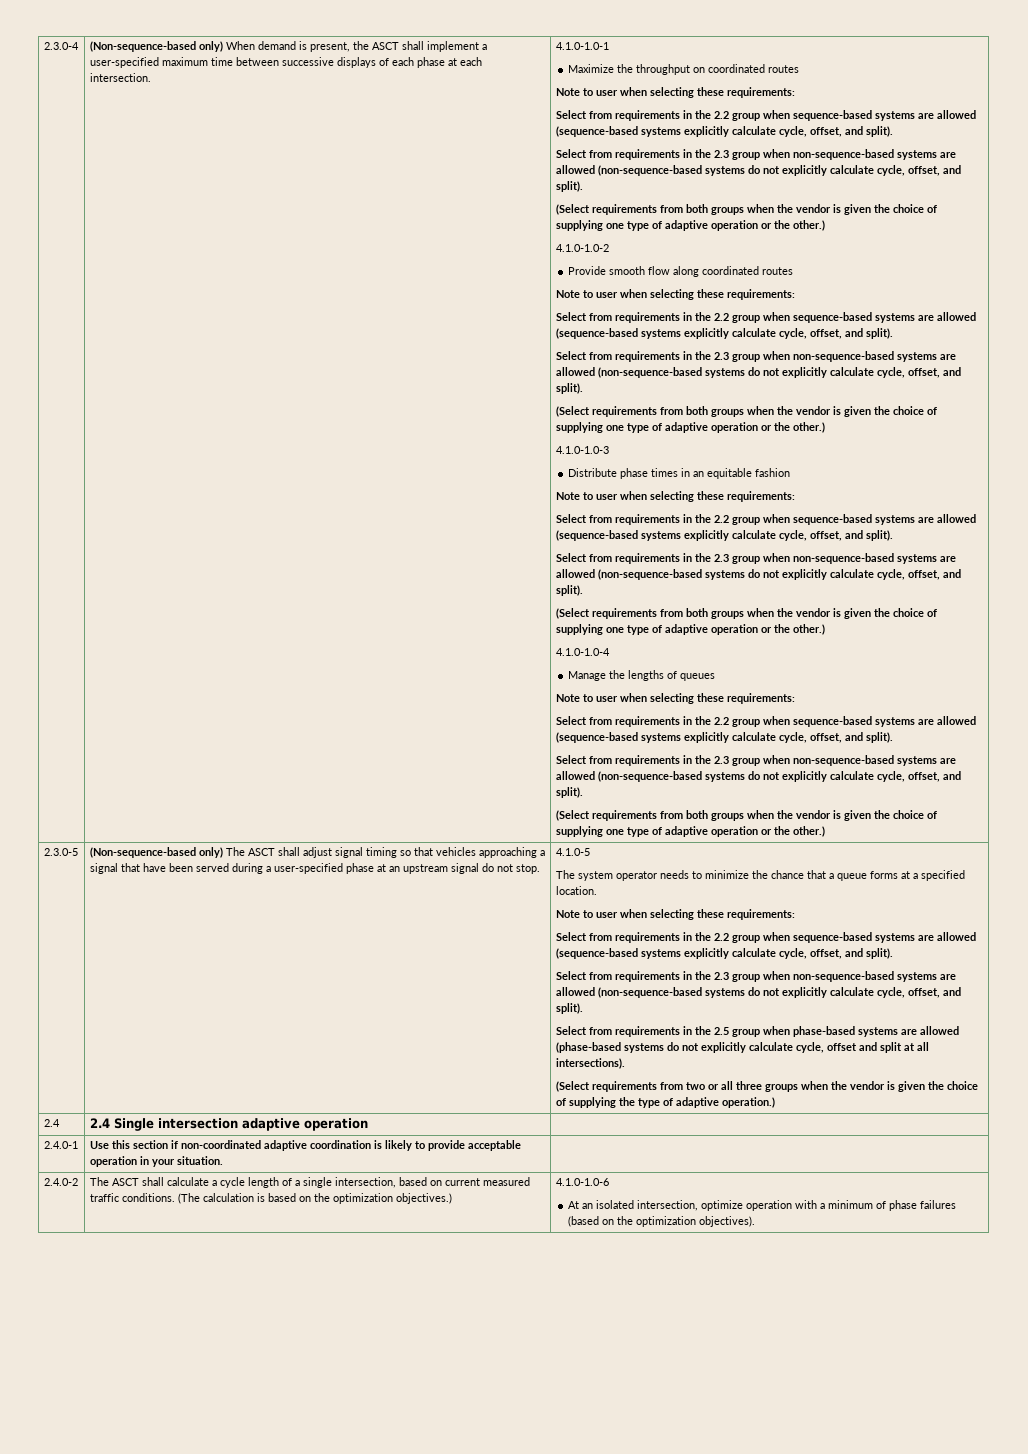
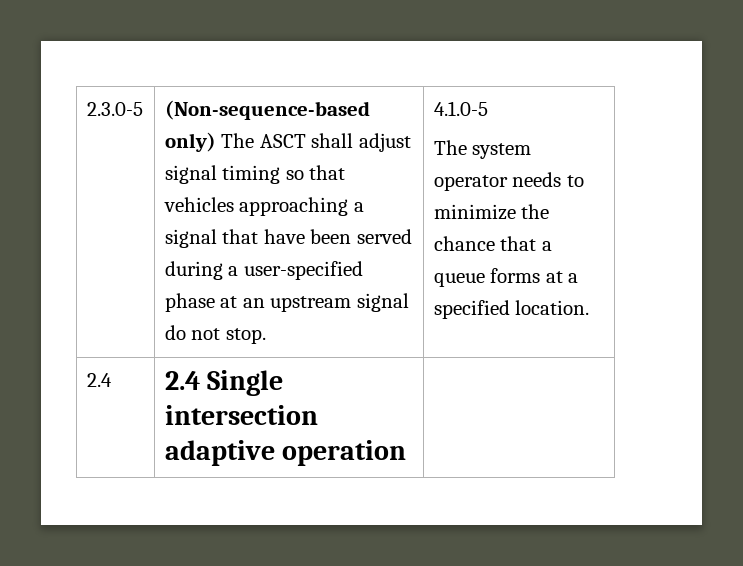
[43,42,79,50] [89,41,487,52] [89,57,482,68] [89,73,151,82] [555,42,609,50] [568,64,800,75] [555,87,795,98] [555,110,976,121] [555,126,893,137] [555,149,956,160] [555,165,961,176] [555,181,583,192] [555,204,937,215] [555,220,825,231] [555,244,609,252] [568,266,794,277] [555,289,795,300] [555,312,976,323] [555,328,893,339] [555,351,956,362] [555,367,961,378] [555,383,583,394] [555,406,937,417] [555,422,825,433] [555,446,609,454] [568,468,791,479] [555,491,795,502] [555,514,976,525] [555,530,893,541] [555,553,956,564] [555,569,961,580] [555,585,583,596] [555,608,937,619] [555,624,825,635] [555,648,610,656] [568,670,716,681] [555,693,795,704] [555,716,976,727] [555,732,893,743] [555,755,956,766] [555,771,961,782] [555,787,583,798] [555,810,937,821] [555,826,825,837] 2.3.0-4 | (Non-sequence-based only) When demand is present, the ASCT shall implement a user-specified maximum time between successive displays of each phase at each intersection. | 4.1.0-1.0-1 // Maximize the throughput on coordinated routes // Note to user when selecting these requirements: // Select from requirements in the 2.2 group when sequence-based systems are allowed (sequence-based systems explicitly calculate cycle, offset, and split). // Select from requirements in the 2.3 group when non-sequence-based systems are allowed (non-sequence-based systems do not explicitly calculate cycle, offset, and split). // (Select requirements from both groups when the vendor is given the choice of supplying one type of adaptive operation or the other.) // 4.1.0-1.0-2 // Provide smooth flow along coordinated routes // Note to user when selecting these requirements: // Select from requirements in the 2.2 group when sequence-based systems are allowed (sequence-based systems explicitly calculate cycle, offset, and split). // Select from requirements in the 2.3 group when non-sequence-based systems are allowed (non-sequence-based systems do not explicitly calculate cycle, offset, and split). // (Select requirements from both groups when the vendor is given the choice of supplying one type of adaptive operation or the other.) // 4.1.0-1.0-3 // Distribute phase times in an equitable fashion // Note to user when selecting these requirements: // Select from requirements in the 2.2 group when sequence-based systems are allowed (sequence-based systems explicitly calculate cycle, offset, and split). // Select from requirements in the 2.3 group when non-sequence-based systems are allowed (non-sequence-based systems do not explicitly calculate cycle, offset, and split). // (Select requirements from both groups when the vendor is given the choice of supplying one type of adaptive operation or the other.) // 4.1.0-1.0-4 // Manage the lengths of queues // Note to user when selecting these requirements: // Select from requirements in the 2.2 group when sequence-based systems are allowed (sequence-based systems explicitly calculate cycle, offset, and split). // Select from requirements in the 2.3 group when non-sequence-based systems are allowed (non-sequence-based systems do not explicitly calculate cycle, offset, and split). // (Select requirements from both groups when the vendor is given the choice of supplying one type of adaptive operation or the other.) // -> (86, 109) none
[555,909,795,920] [555,932,976,943] [555,948,893,959] [555,971,956,982] [555,987,961,998] [555,1003,583,1014] [555,1026,959,1037] [555,1042,929,1053] [555,1058,625,1069] [555,1081,978,1092] [555,1097,775,1108] // Note to user when selecting these requirements: // Select from requirements in the 2.2 group when sequence-based systems are allowed (sequence-based systems explicitly calculate cycle, offset, and split). // Select from requirements in the 2.3 group when non-sequence-based systems are allowed (non-sequence-based systems do not explicitly calculate cycle, offset, and split). // Select from requirements in the 2.5 group when phase-based systems are allowed (phase-based systems do not explicitly calculate cycle, offset and split at all intersections). // (Select requirements from two or all three groups when the vendor is given the choice of supplying the type of adaptive operation.) -> (590, 307) none
[43,1141,78,1149] [89,1140,521,1151] [89,1156,223,1167] [43,1178,78,1186] [89,1177,530,1188] [89,1193,452,1204] [555,1178,609,1186] [568,1200,957,1211] [568,1216,756,1227] // 2.4.0-1 | Use this section if non-coordinated adaptive coordination is likely to provide acceptable operation in your situation. | // 2.4.0-2 | The ASCT shall calculate a cycle length of a single intersection, based on current measured traffic conditions. (The calculation is based on the optimization objectives.) | 4.1.0-1.0-6 // At an isolated intersection, optimize operation with a minimum of phase failures (based on the optimization objectives). -> (407, 453) none

